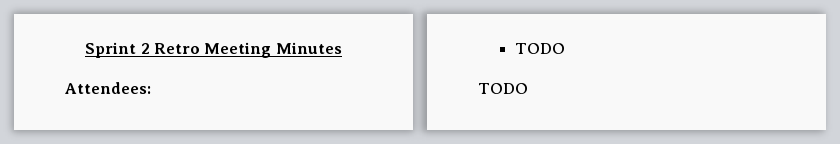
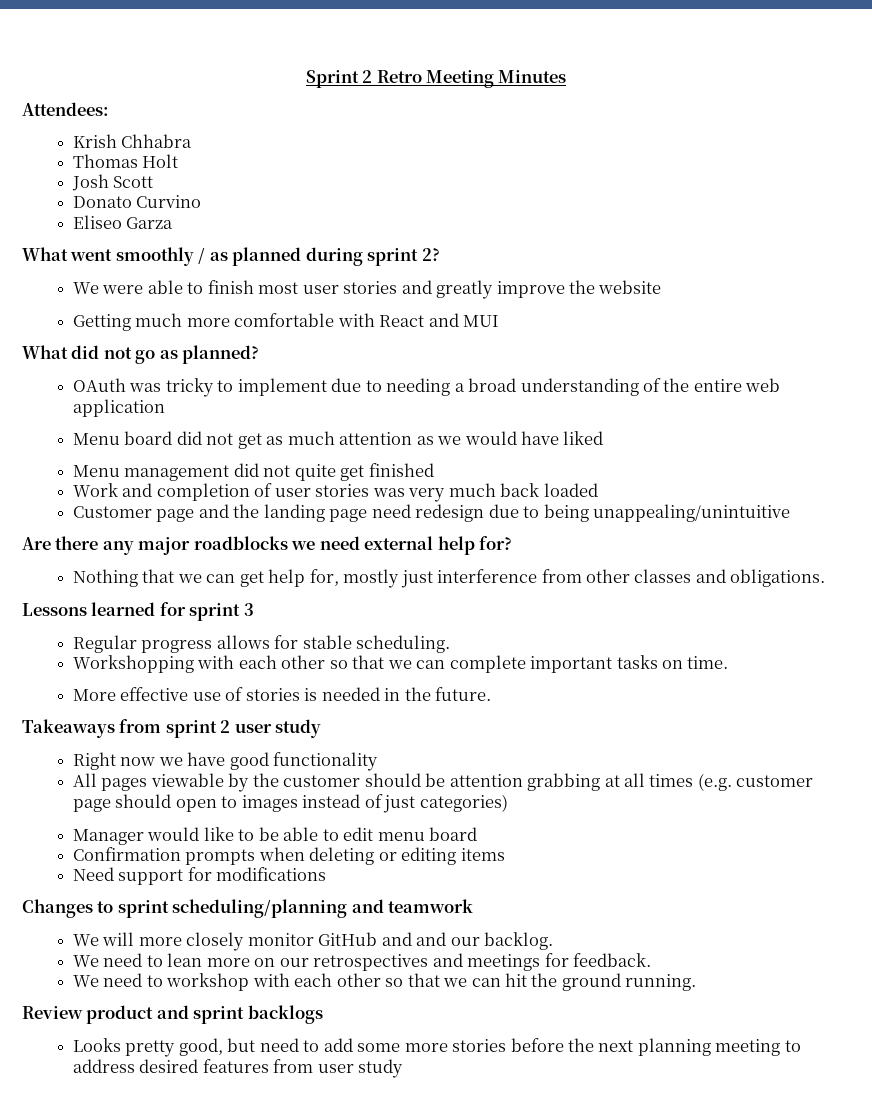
[514,43,565,54] [478,83,528,94] TODO // TODO -> [72,134,193,148] [72,154,179,168] [71,174,154,191] [72,195,202,208] [72,215,174,229] [22,247,440,266] [72,280,662,299] [72,313,500,331] [22,345,260,364] [72,378,781,397] [72,399,165,417] [72,431,604,449] [72,463,434,481] [72,483,598,502] [72,504,790,522] [22,536,513,555] [72,569,826,588] [22,602,254,621] [72,635,451,653] [72,655,729,673] [72,687,492,701] [22,719,322,738] [72,752,379,771] [72,773,814,792] [72,794,508,813] [72,827,478,845] [72,847,505,865] [72,867,327,885] [22,899,474,918] [72,932,554,951] [72,953,651,971] [72,973,697,991] [22,1005,323,1024] [72,1038,801,1057] [72,1059,404,1078] Krish Chhabra // Thomas Holt // Josh Scott // Donato Curvino // Eliseo Garza // What went smoothly / as planned during sprint 2? // We were able to finish most user stories and greatly improve the website // Getting much more comfortable with React and MUI // What did not go as planned? // OAuth was tricky to implement due to needing a broad understanding of the entire web application // Menu board did not get as much attention as we would have liked // Menu management did not quite get finished // Work and completion of user stories was very much back loaded // Customer page and the landing page need redesign due to being unappealing/unintuitive // Are there any major roadblocks we need external help for? // Nothing that we can get help for, mostly just interference from other classes and obligations. // Lessons learned for sprint 3 // Regular progress allows for stable scheduling. // Workshopping with each other so that we can complete important tasks on time. // More effective use of stories is needed in the future. // Takeaways from sprint 2 user study // Right now we have good functionality // All pages viewable by the customer should be attention grabbing at all times (e.g. customer page should open to images instead of just categories) // Manager would like to be able to edit menu board // Confirmation prompts when deleting or editing items // Need support for modifications // Changes to sprint scheduling/planning and teamwork // We will more closely monitor GitHub and and our backlog. // We need to lean more on our retrospectives and meetings for feedback. // We need to workshop with each other so that we can hit the ground running. // Review product and sprint backlogs // Looks pretty good, but need to add some more stories before the next planning meeting to address desired features from user study

